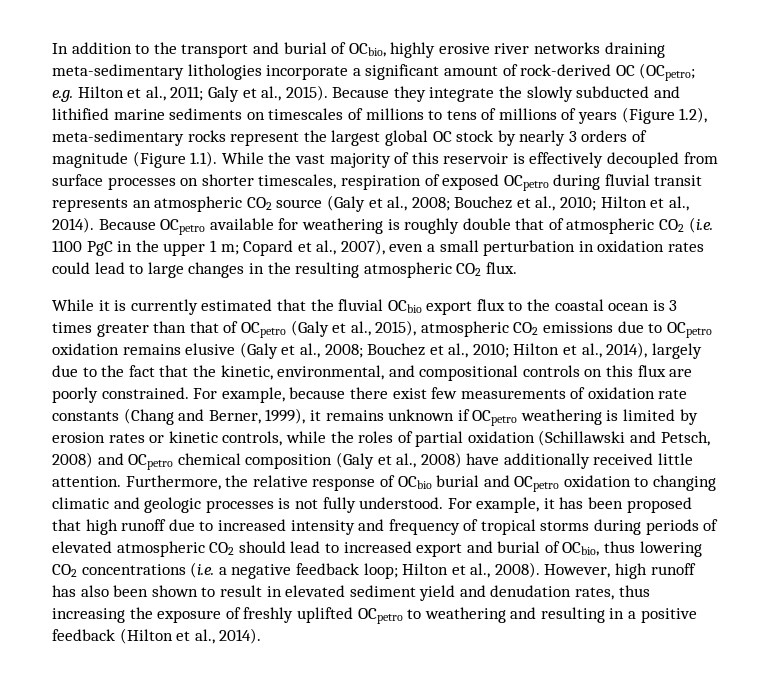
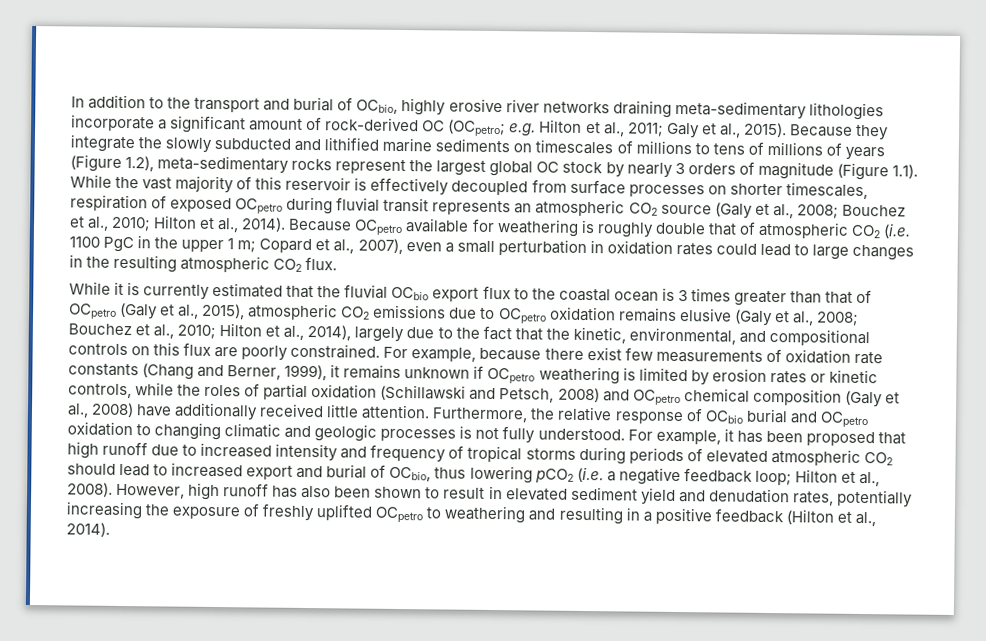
[52,564,186,577] CO2 concentrations -> [534,468,574,483] pCO2
[618,585,650,597] thus -> [836,489,913,508] potentially

